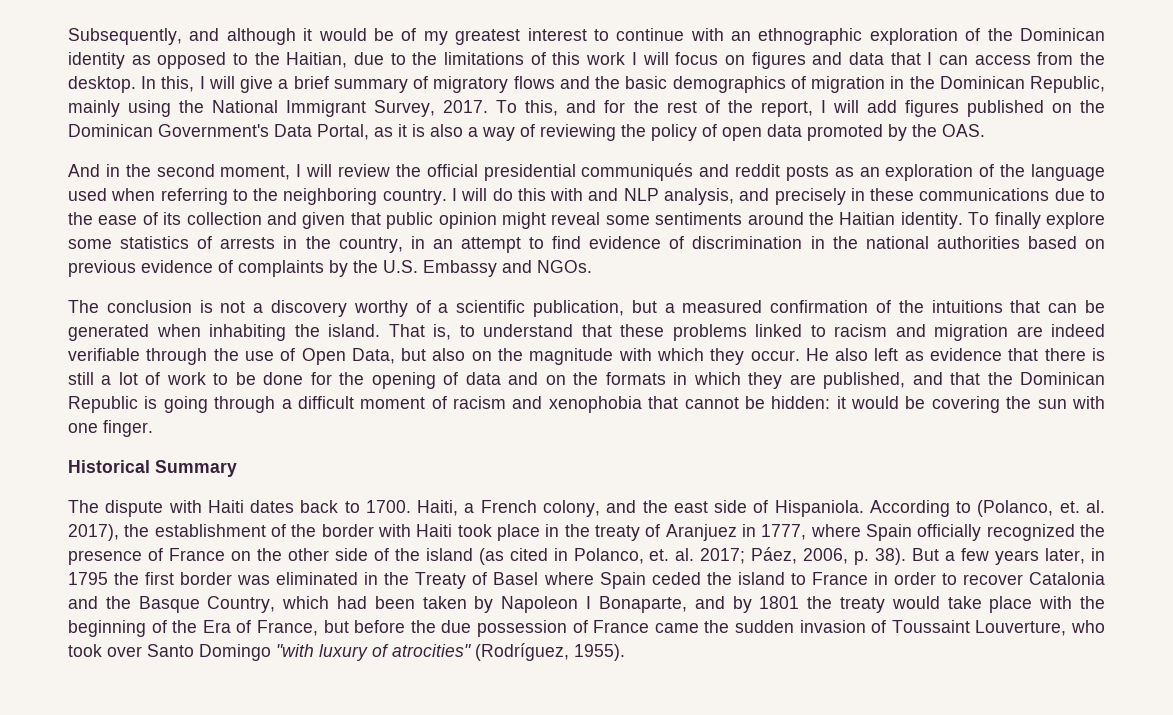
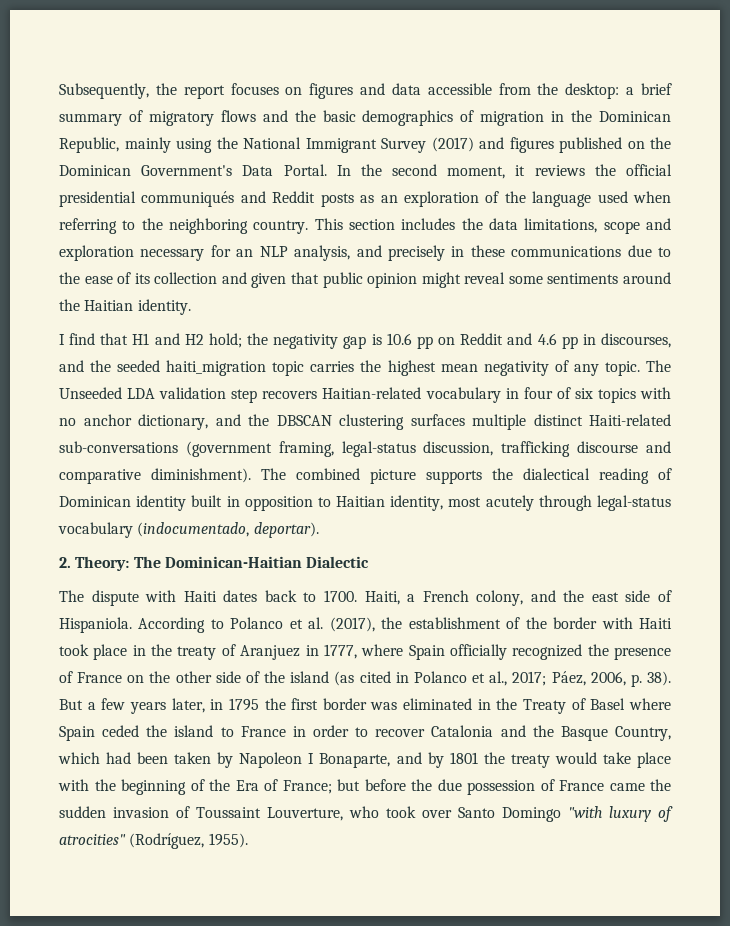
[189,28,1106,45] [68,52,1105,69] [68,76,274,93] and although it would be of my greatest interest to continue with an ethnographic exploration of the Dominican identity as opposed to the Haitian, due to the limitations of this work I will focus on figures and data that I can access from the desktop. In this, I will give -> [155,83,620,99] the report focuses on figures and data accessible from the desktop:
[374,100,897,117] Survey, 2017. To this, and for the rest of the report, I will add -> [381,137,504,153] Survey (2017) and
[317,124,985,141] [68,164,390,180] Portal, as it is also a way of reviewing the policy of open data promoted by the OAS. // And in the second moment, I will review -> [283,164,585,179] Portal. In the second moment, it reviews
[735,164,781,177] reddit -> [272,191,316,203] Reddit
[451,188,619,201] I will do this with and -> [314,218,671,234] [59,245,254,261] This section includes the data limitations, scope and exploration necessary for an
[968,212,1105,229] [68,236,1106,253] [68,260,592,277] [68,300,1105,317] [68,324,1105,341] [68,348,1106,365] [68,372,1106,389] [68,396,1106,413] [68,420,153,437] [68,460,237,477] To finally explore some statistics of arrests in the country, in an attempt to find evidence of discrimination in the national authorities based on previous evidence of complaints by the U.S. Embassy and NGOs. // The conclusion is not a discovery worthy of a scientific publication, but a measured confirmation of the intuitions that can be generated when inhabiting the island. That is, to understand that these problems linked to racism and migration are indeed verifiable through the use of Open Data, but also on the magnitude with which they occur. He also left as evidence that there is still a lot of work to be done for the opening of data and on the formats in which they are published, and that the Dominican Republic is going through a difficult moment of racism and xenophobia that cannot be hidden: it would be covering the sun with one finger. // Historical Summary -> [59,333,671,349] [59,360,672,376] [59,387,671,403] [59,414,671,430] [59,441,671,457] [59,468,672,484] [59,495,671,511] [58,522,319,538] [59,556,370,571] // I find that H1 and H2 hold; the negativity gap is 10.6 pp on Reddit and 4.6 pp in discourses, and the seeded haiti_migration topic carries the highest mean negativity of any topic. The Unseeded LDA validation step recovers Haitian-related vocabulary in four of six topics with no anchor dictionary, and the DBSCAN clustering surfaces multiple distinct Haiti-related sub-conversations (government framing, legal-status discussion, trafficking discourse and comparative diminishment). The combined picture supports the dialectical reading of Dominican identity built in opposition to Haitian identity, most acutely through legal-status vocabulary (indocumentado, deportar). // 2. Theory: The Dominican-Haitian Dialectic
[977,500,1105,517] [68,524,119,541] (Polanco, et. al. 2017), -> [230,617,375,632] Polanco et al. (2017),
[573,548,695,564] Polanco, et. al. -> [413,671,508,686] Polanco et al.,
[257,620,318,636] France, -> [282,780,332,794] France;

